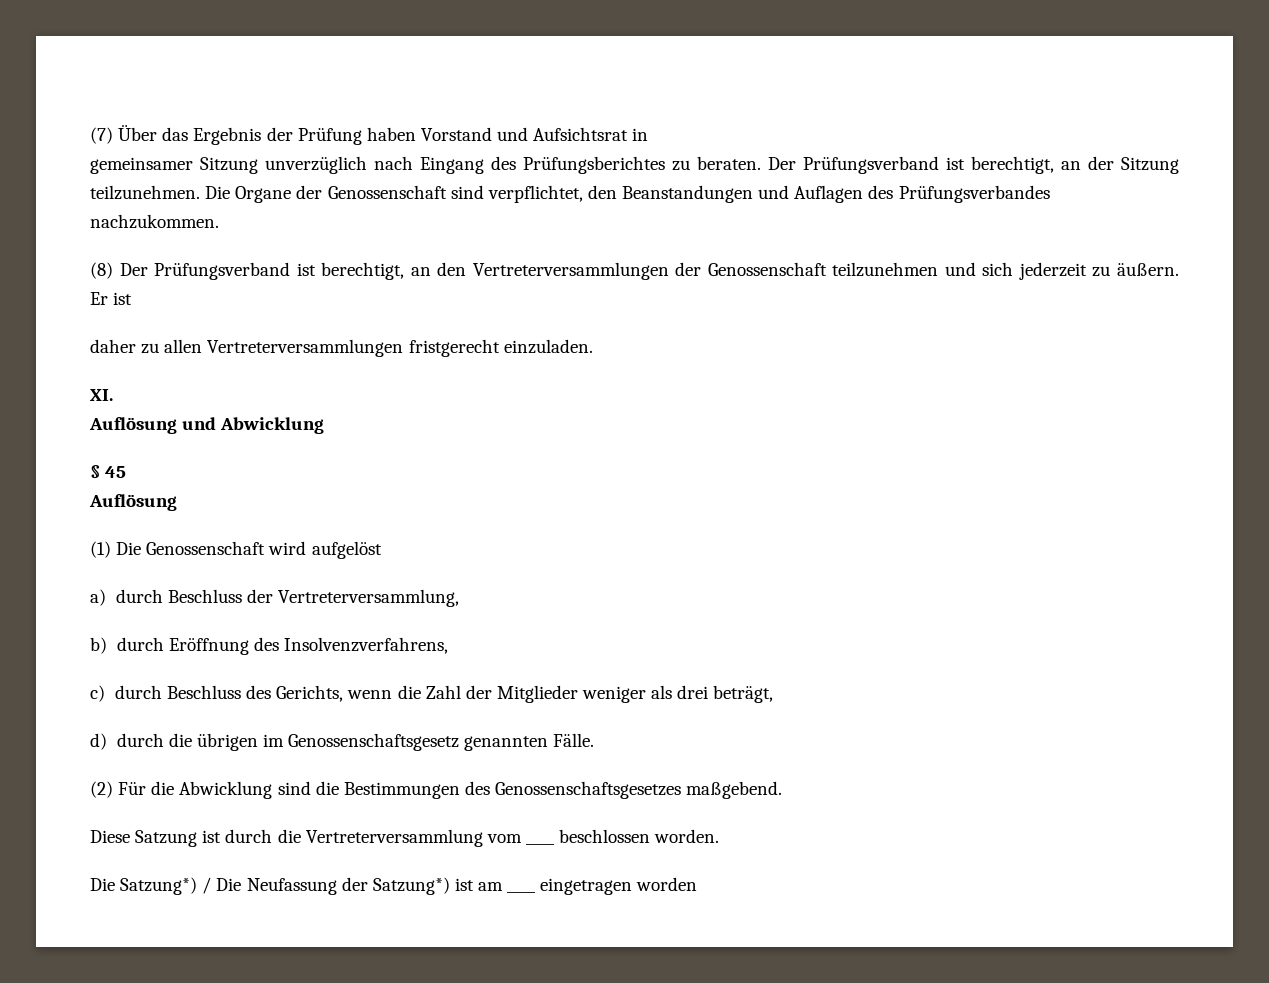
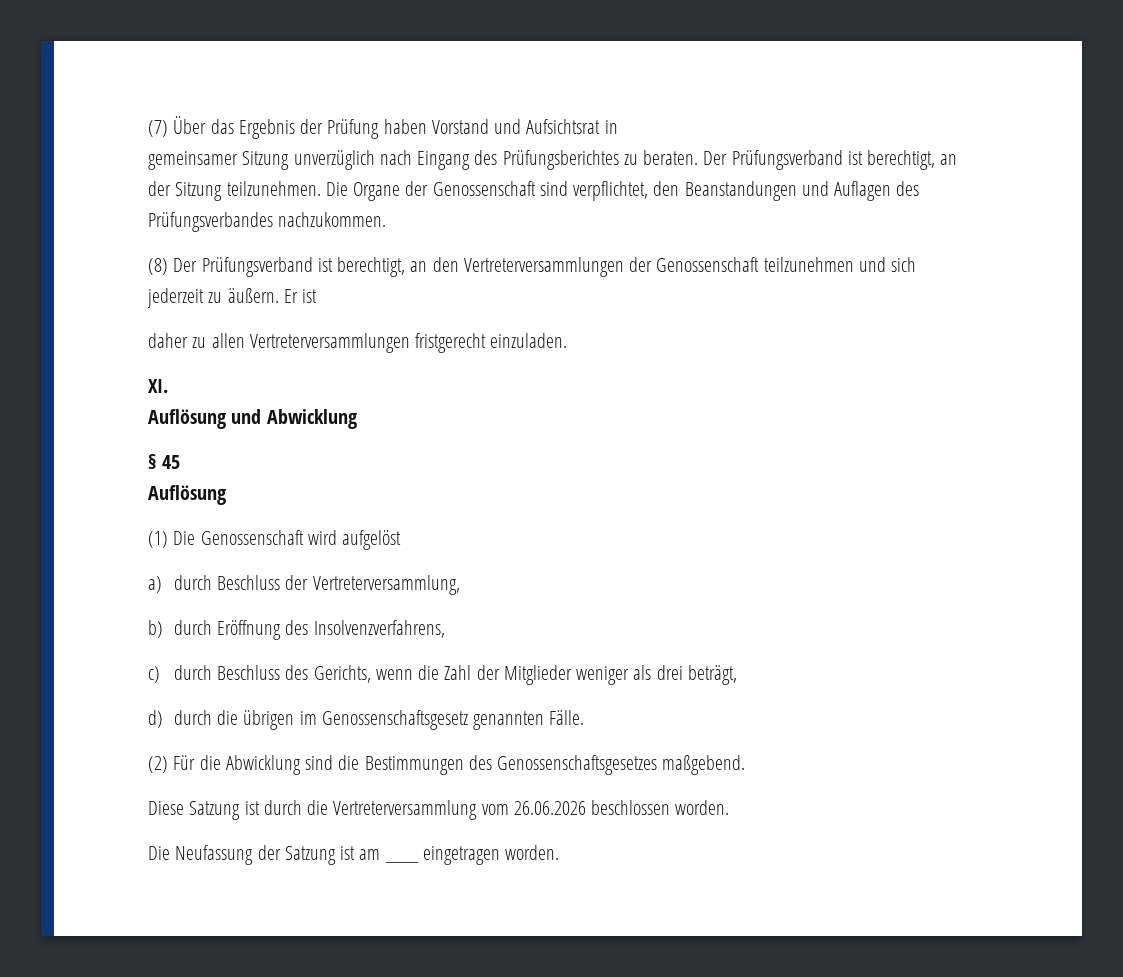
[525,843,555,845] ____ -> [513,801,586,815] 26.06.2026
[120,877,242,895] Satzung*) / Die -> (170, 853) none
[372,877,450,895] Satzung*) -> [284,846,336,865] Satzung
[636,877,698,891] worden -> [505,845,560,860] worden.

